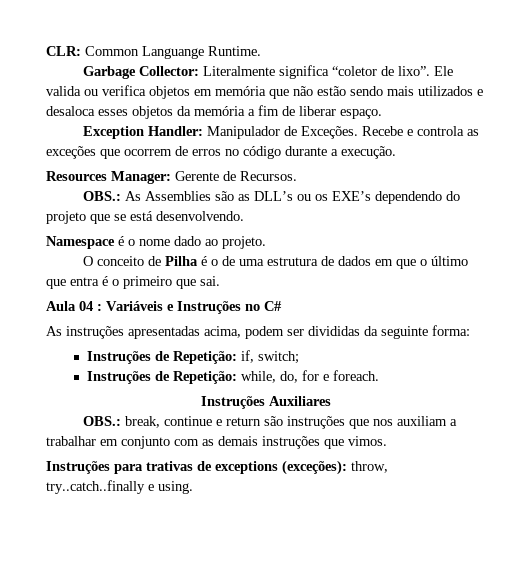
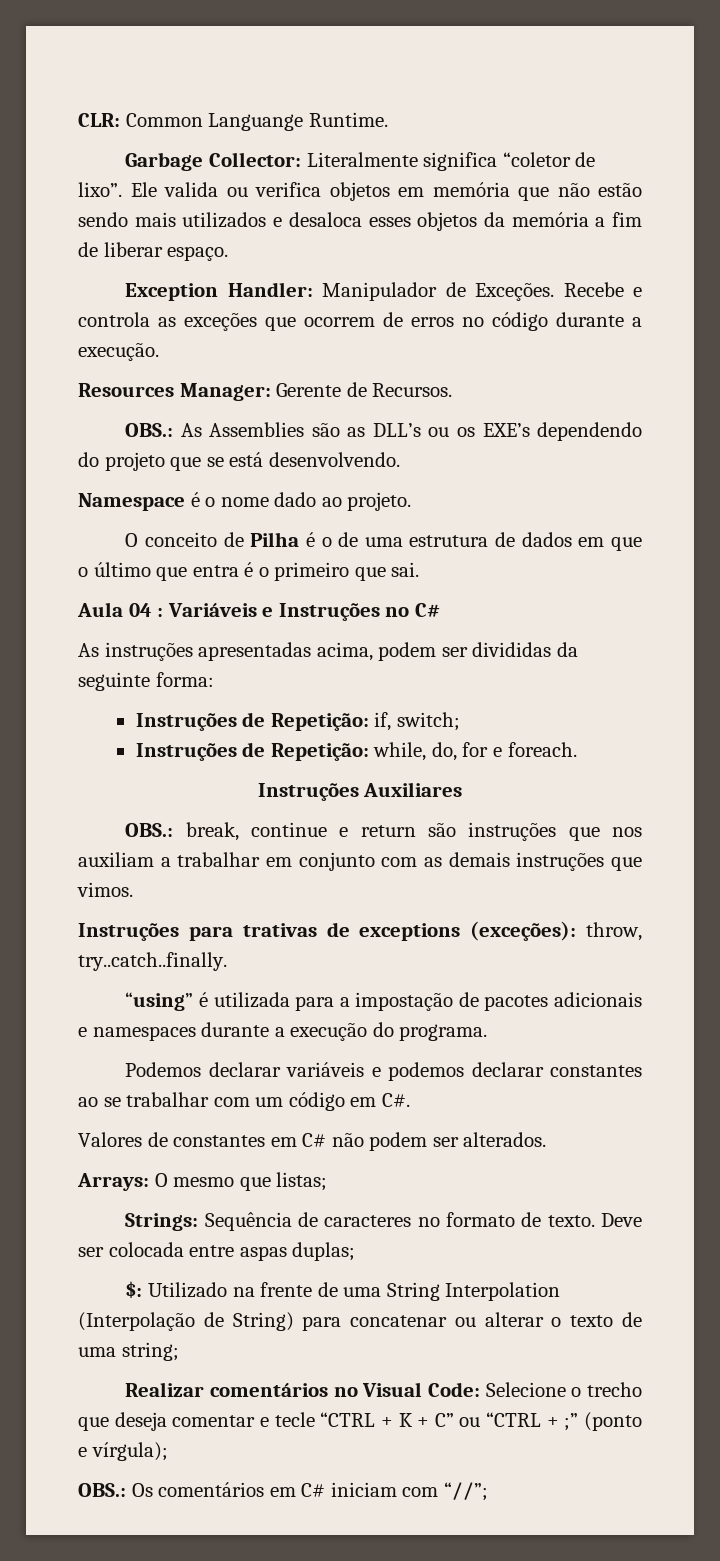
[46,480,193,494] try..catch..finally e using. -> [78,952,227,971] [125,992,642,1011] [78,1022,488,1041] [125,1062,642,1081] [78,1092,410,1111] [78,1132,547,1151] [77,1172,328,1191] [125,1212,642,1231] [78,1242,356,1261] [125,1281,561,1301] [78,1312,642,1331] [78,1342,179,1361] [125,1382,642,1397] [78,1412,643,1431] [78,1442,168,1461] [78,1482,488,1501] try..catch..finally. // “using” é utilizada para a impostação de pacotes adicionais e namespaces durante a execução do programa. // Podemos declarar variáveis e podemos declarar constantes ao se trabalhar com um código em C#. // Valores de constantes em C# não podem ser alterados. // Arrays: O mesmo que listas; // Strings: Sequência de caracteres no formato de texto. Deve ser colocada entre aspas duplas; // $: Utilizado na frente de uma String Interpolation (Interpolação de String) para concatenar ou alterar o texto de uma string; // Realizar comentários no Visual Code: Selecione o trecho que deseja comentar e tecle “CTRL + K + C” ou “CTRL + ;” (ponto e vírgula); // OBS.: Os comentários em C# iniciam com “//”;

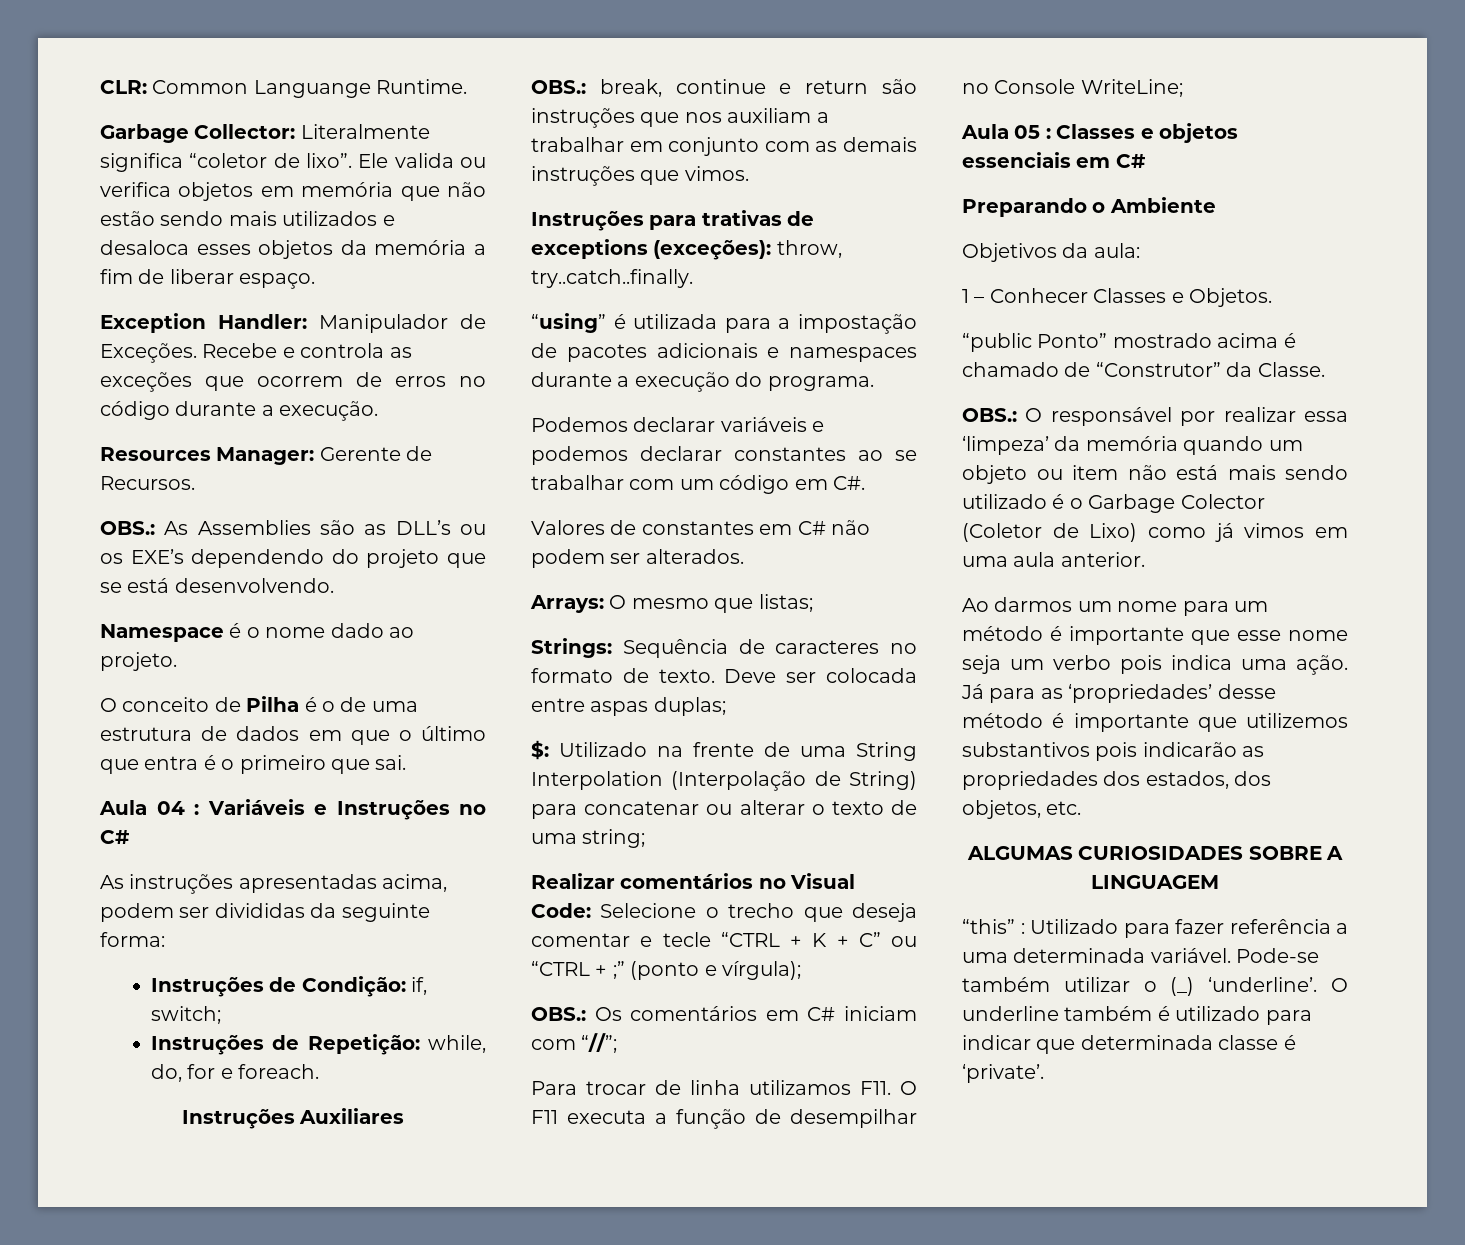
[270,713,369,731] Repetição: -> [301,976,406,997] Condição:
(488, 1491) none -> [531,1080,917,1095] [531,1109,917,1129] [962,79,1183,97] [961,123,1238,143] [962,152,1145,168] [962,197,1216,217] [962,243,1140,262] [962,288,1272,307] [962,333,1296,352] [962,362,1325,377] [962,407,1348,426] [962,436,1303,455] [962,465,1348,484] [962,494,1265,513] [962,523,1348,542] [962,552,1145,567] [962,597,1268,616] [962,626,1348,645] [962,655,1348,675] [961,684,1276,703] [962,713,1348,732] [962,742,1265,761] [962,771,1272,790] [962,800,1082,819] [966,846,1344,860] [1091,875,1219,889] [962,919,1348,938] [962,948,1320,963] [962,977,1348,996] [962,1006,1312,1025] [962,1035,1296,1054] [962,1064,1044,1083] // Para trocar de linha utilizamos F11. O F11 executa a função de desempilhar no Console WriteLine; // Aula 05 : Classes e objetos essenciais em C# // Preparando o Ambiente // Objetivos da aula: // 1 – Conhecer Classes e Objetos. // “public Ponto” mostrado acima é chamado de “Construtor” da Classe. // OBS.: O responsável por realizar essa ‘limpeza’ da memória quando um objeto ou item não está mais sendo utilizado é o Garbage Colector (Coletor de Lixo) como já vimos em uma aula anterior. // Ao darmos um nome para um método é importante que esse nome seja um verbo pois indica uma ação. Já para as ‘propriedades’ desse método é importante que utilizemos substantivos pois indicarão as propriedades dos estados, dos objetos, etc. // ALGUMAS CURIOSIDADES SOBRE A LINGUAGEM // “this” : Utilizado para fazer referência a uma determinada variável. Pode-se também utilizar o (_) ‘underline’. O underline também é utilizado para indicar que determinada classe é ‘private’.

